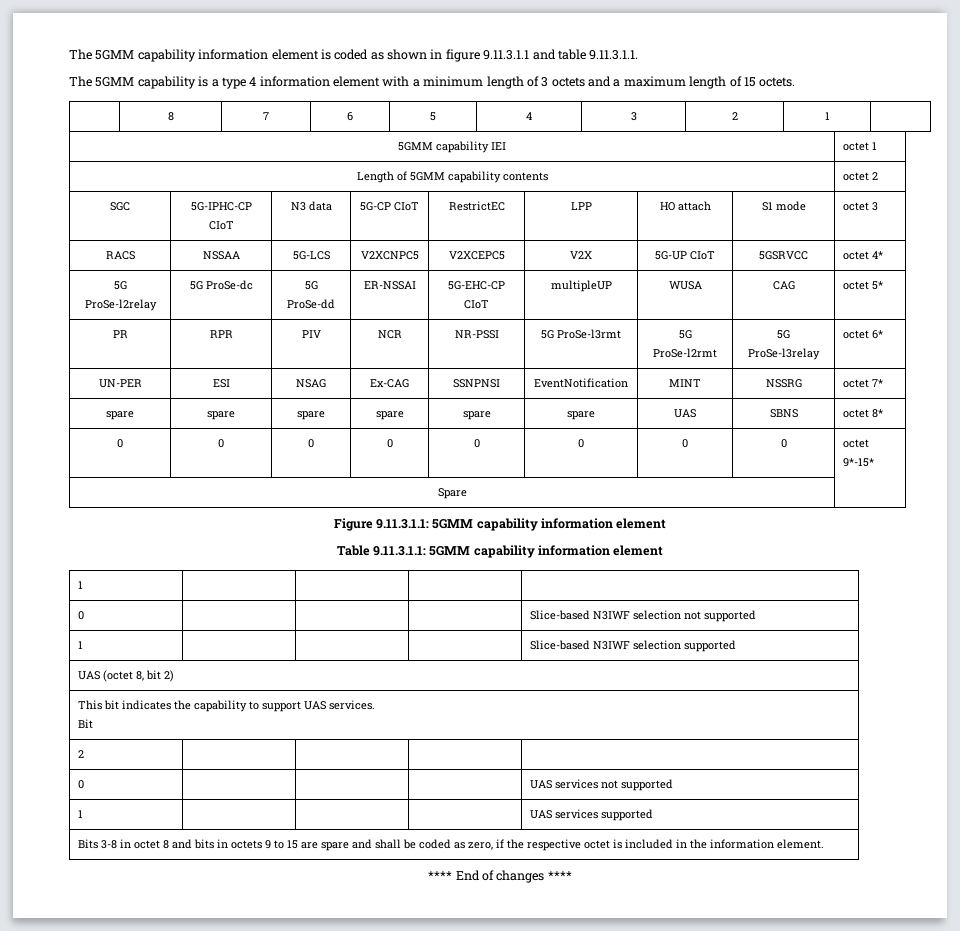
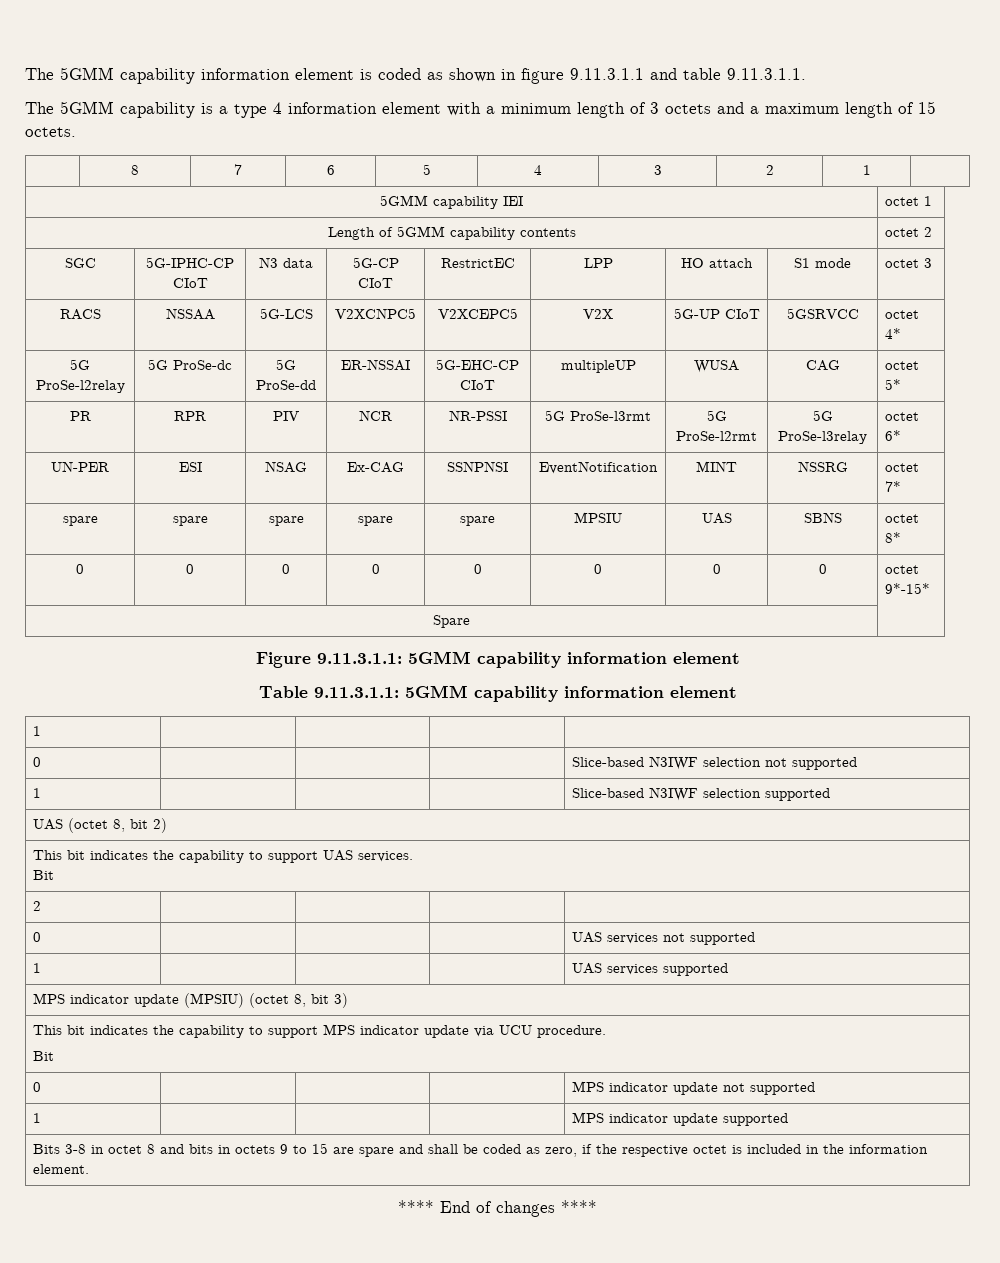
[567,411,595,420] spare -> [574,512,622,523] MPSIU
(653, 815) none -> [32,993,348,1008] [32,1024,606,1038] [32,1051,54,1061] [32,1082,41,1092] [571,1081,815,1095] [32,1113,41,1123] [571,1112,788,1126] // MPS indicator update (MPSIU) (octet 8, bit 3) // This bit indicates the capability to support MPS indicator update via UCU procedure. // Bit // 0 | | | | MPS indicator update not supported // 1 | | | | MPS indicator update supported

